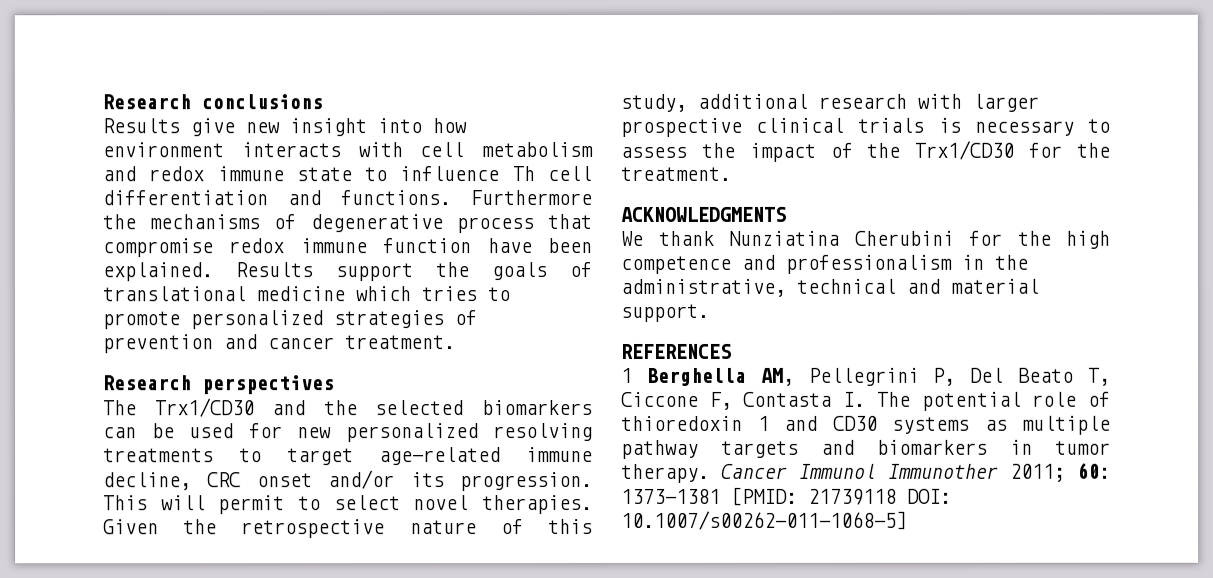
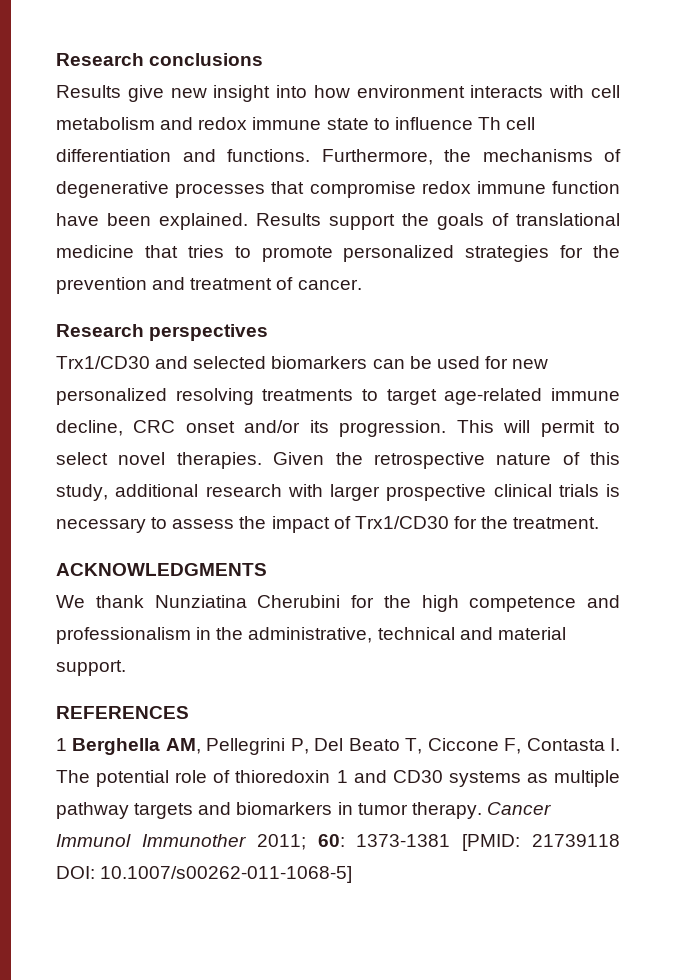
[470,190,592,206] Furthermore -> [321,149,433,165] Furthermore,
[455,217,534,234] process -> [175,183,266,198] processes
[355,286,412,302] which -> [144,245,178,258] that
[455,310,478,326] [103,334,456,354] of prevention and cancer treatment. -> [560,245,620,258] [56,277,362,294] for the prevention and treatment of cancer.
[103,400,137,416] The -> (269, 332) none
[323,400,358,416] the -> (189, 362) none
[866,142,901,158] the -> (351, 522) none

